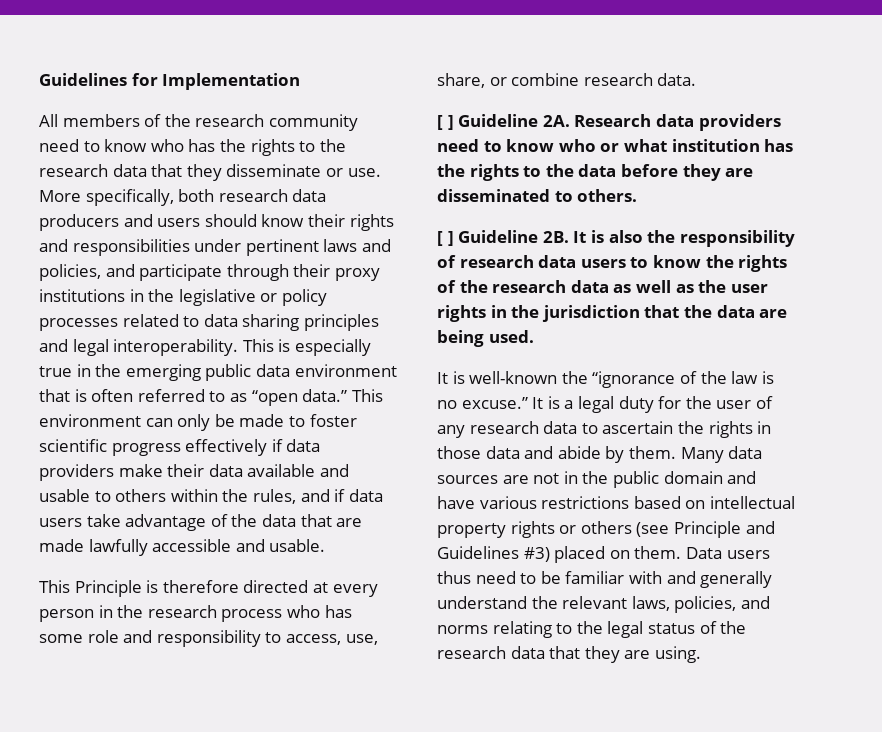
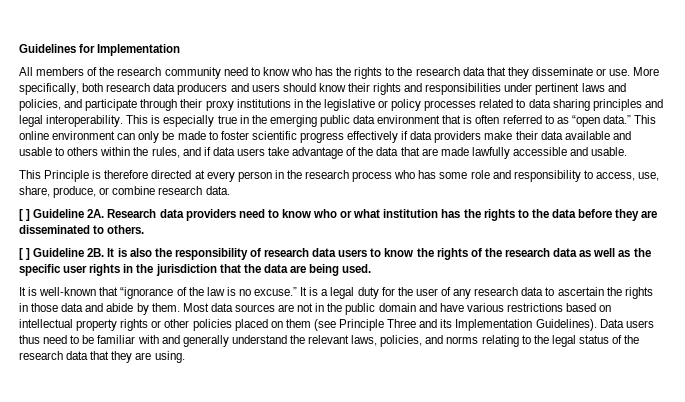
(383, 395) none -> [19,131,49,140] online
(485, 80) none -> [53,186,97,198] produce,
(727, 286) none -> [19,264,61,276] specific
[561,371,588,384] the -> [99,287,119,296] that
[680,447,724,463] Many -> [182,303,209,312] Most
[580,521,775,538] [437,546,682,563] others (see Principle and Guidelines #3) placed on them. -> [164,319,597,331] other policies placed on them (see Principle Three and its Implementation Guidelines).

